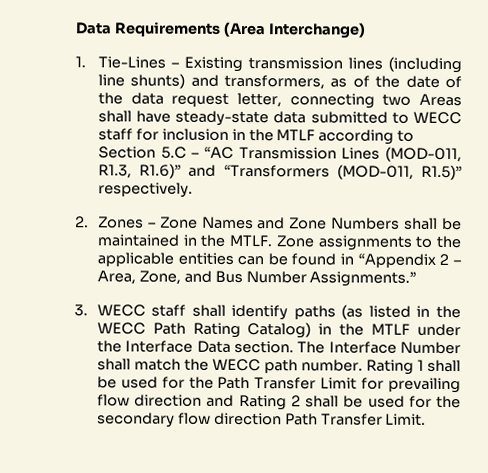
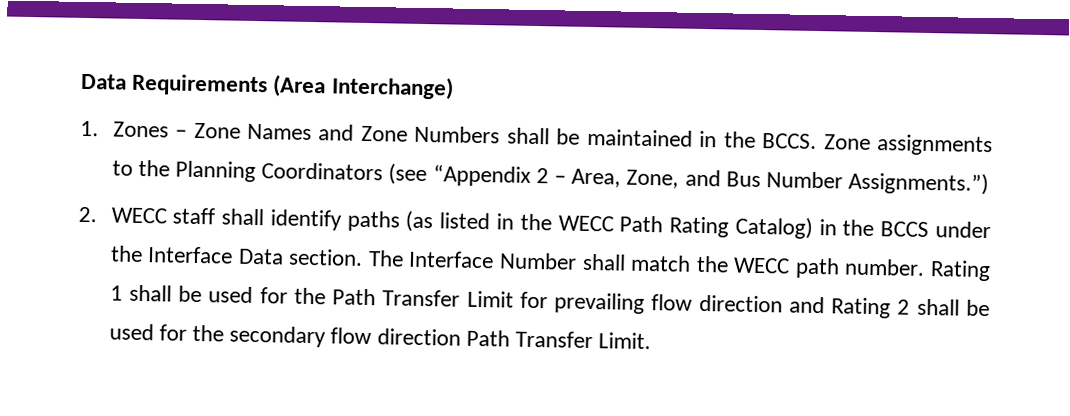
[97,56,463,74] [97,73,463,90] [97,92,462,109] [97,110,462,127] [97,128,415,145] [97,146,462,163] [97,163,463,181] [97,182,193,198] [75,216,89,228] Tie-Lines – Existing transmission lines (including line shunts) and transformers, as of the date of the data request letter, connecting two Areas shall have steady-state data submitted to WECC staff for inclusion in the MTLF according to Section 5.C – “AC Transmission Lines (MOD-011, R1.3, R1.6)” and “Transformers (MOD-011, R1.5)” respectively. // 2. -> (99, 128) none
[229,234,274,247] MTLF. -> [762,133,818,150] BCCS.
[96,252,355,267] applicable entities can be found in -> [175,160,428,186] Planning Coordinators (see
[309,271,417,287] [74,304,88,317] Assignments.” // 3. -> [848,171,990,196] [78,206,97,223] Assignments.”) // 2.
[371,323,411,335] MTLF -> [880,221,930,238] BCCS

